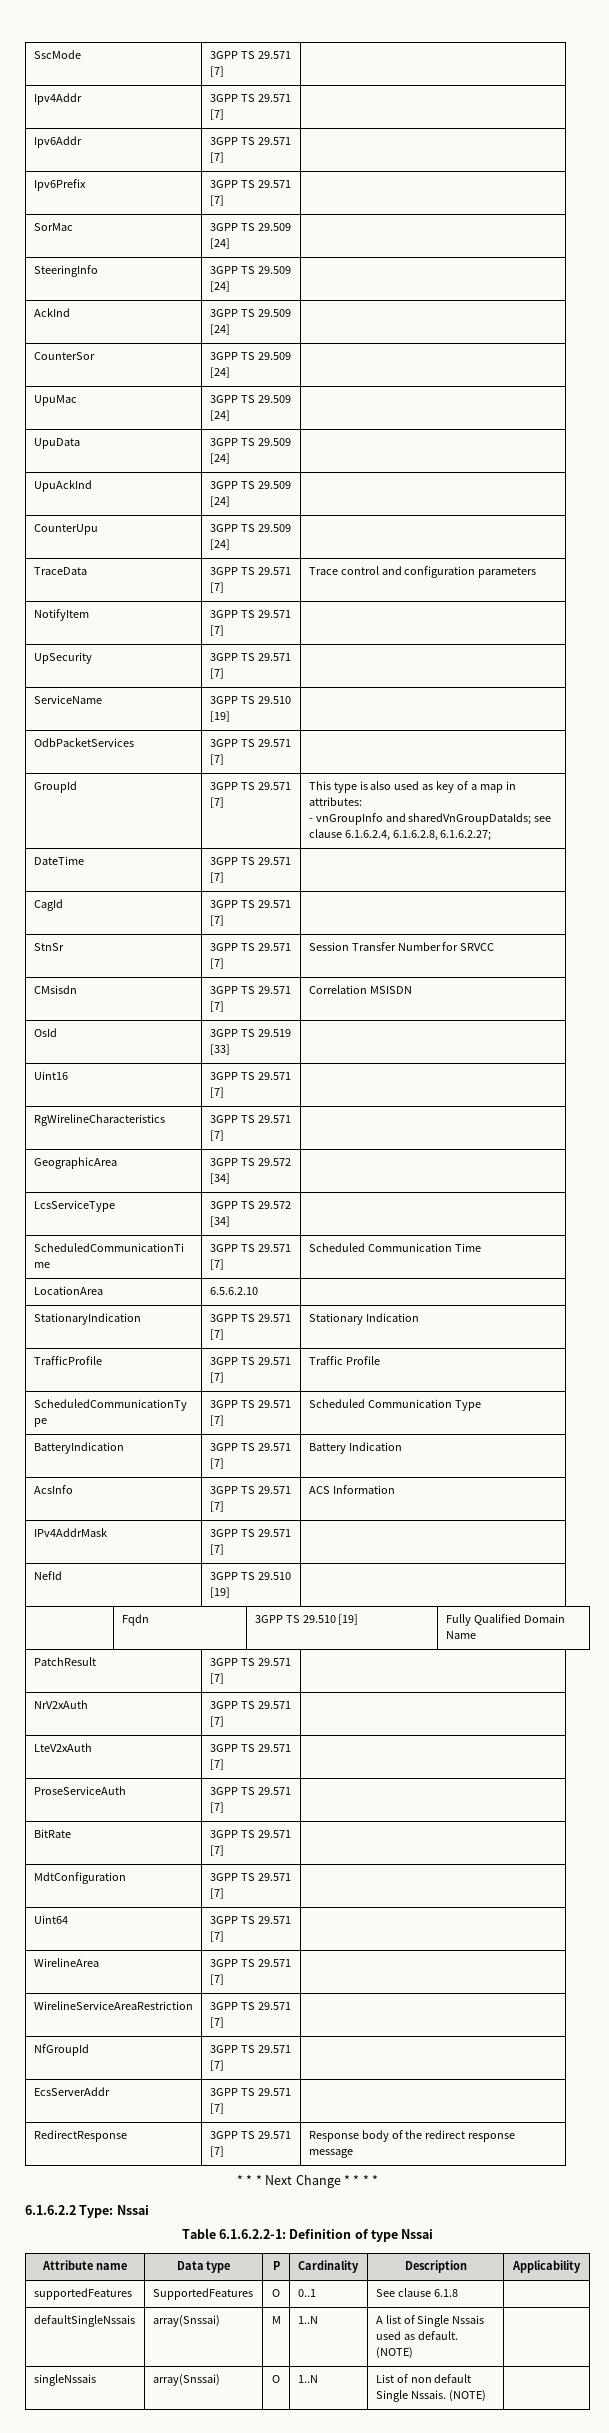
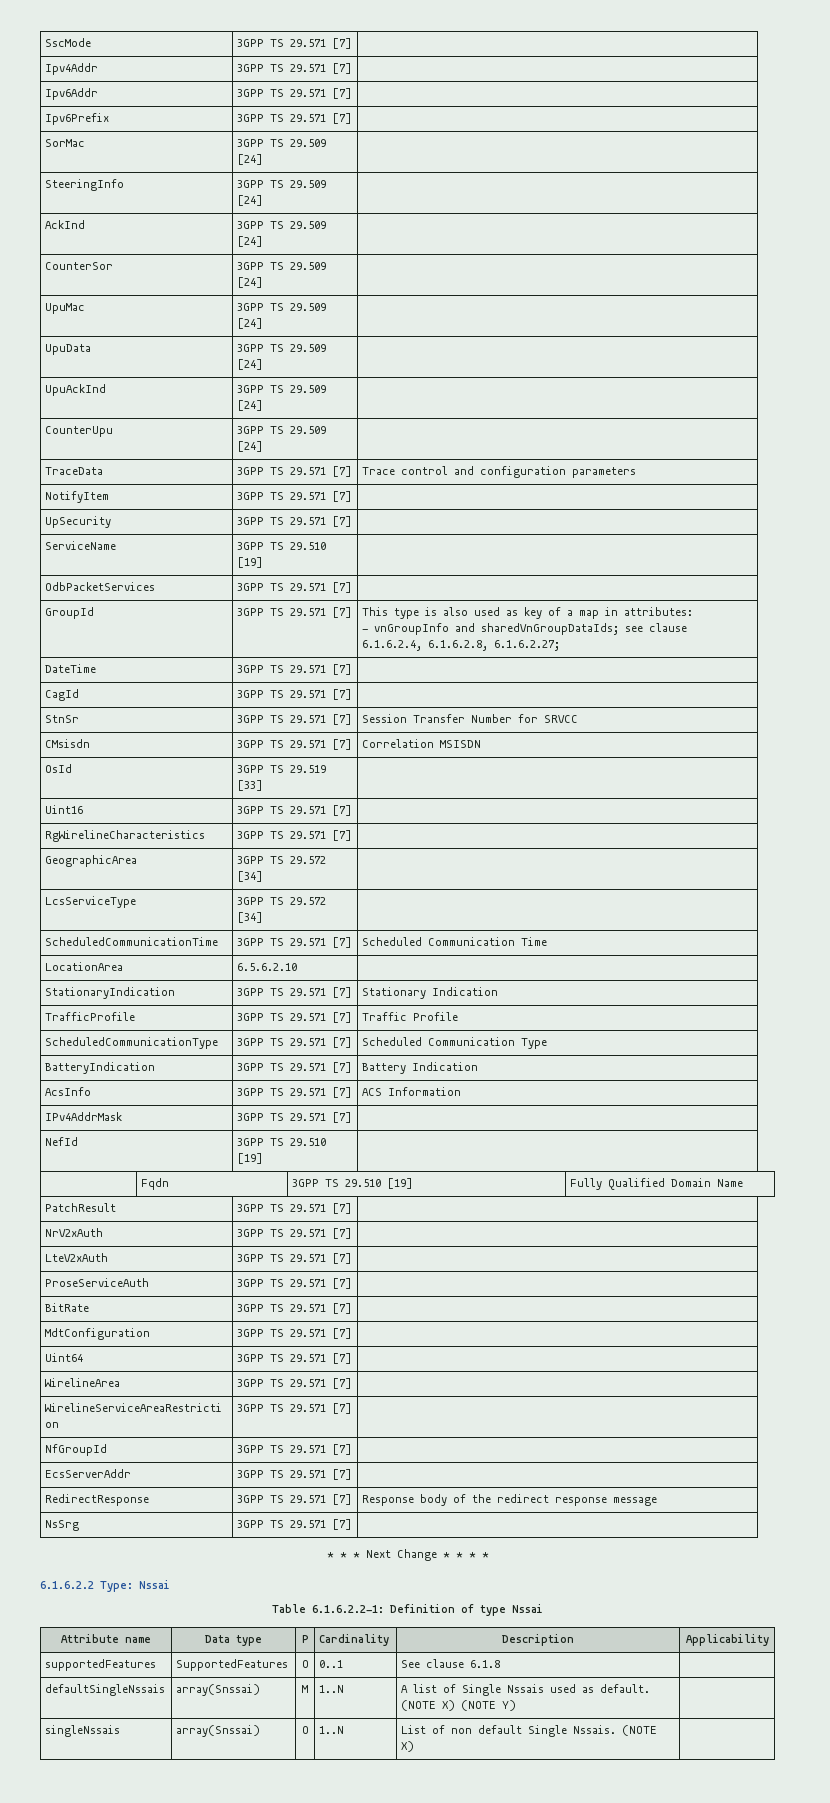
(353, 2153) none -> [45,1520,80,1531] [237,1519,353,1530] // NsSrg | 3GPP TS 29.571 [7] |
[375,2347,413,2359] (NOTE) -> [401,1700,517,1711] (NOTE X) (NOTE Y)
[448,2390,486,2402] (NOTE) -> [622,1725,658,1736] [401,1741,415,1752] (NOTE X)

